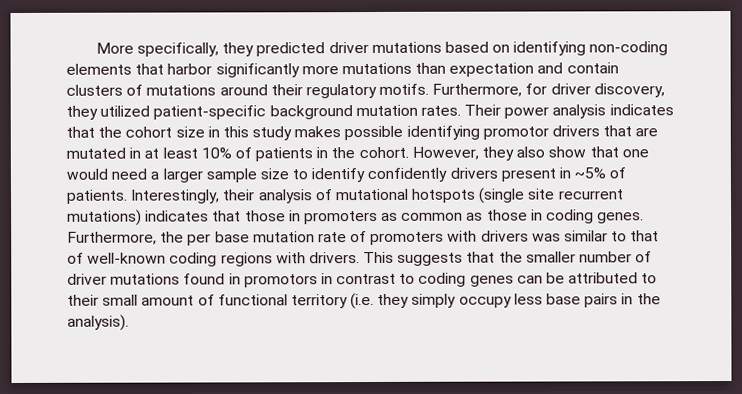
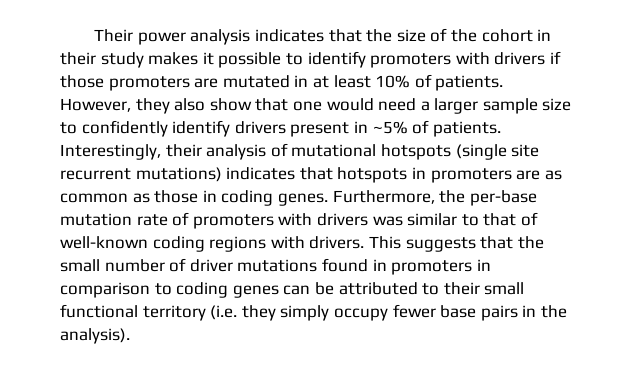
[95,41,669,57] [66,62,619,78] [66,83,665,99] [66,104,461,120] More specifically, they predicted driver mutations based on identifying non-coding elements that harbor significantly more mutations than expectation and contain clusters of mutations around their regulatory motifs. Furthermore, for driver discovery, they utilized patient-specific background mutation rates. -> (94, 35) none
[125,125,633,141] cohort size in this study makes possible identifying promotor drivers that -> [396,28,552,42] [60,51,561,68] [60,75,190,91] size of the cohort in their study makes it possible to identify promoters with drivers if those promoters
[255,146,409,162] patients in the cohort. -> [435,75,504,91] patients.
[311,167,448,183] identify confidently -> [81,120,231,137] confidently identify
[244,210,378,225] those in promoters -> [337,167,541,183] hotspots in promoters are
[187,231,250,246] per base -> [469,190,537,206] per-base
[525,251,576,263] smaller -> [60,259,100,272] small
[243,273,397,288] promotors in contrast -> [391,259,491,275] [60,282,150,298] promoters in comparison
[141,294,215,306] amount of -> (525, 288) none
[513,293,543,305] less -> [392,304,436,318] fewer

